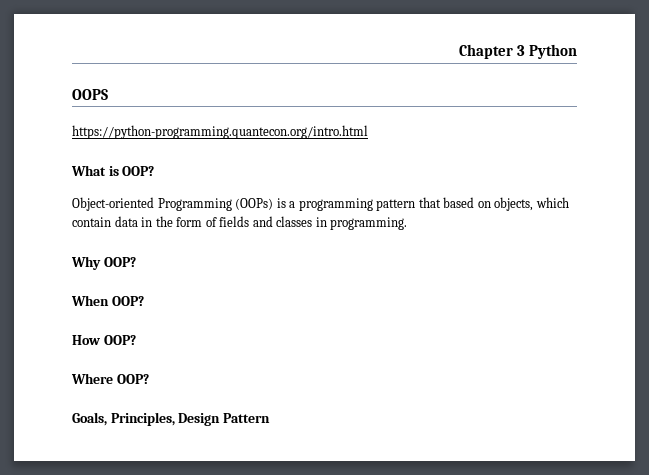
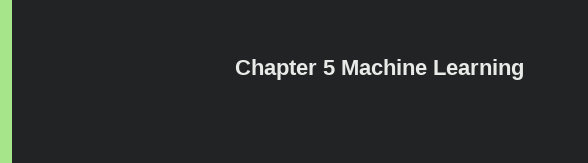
[516,44,577,59] [72,89,108,100] [72,125,368,139] [71,165,155,176] [72,197,569,211] [72,216,408,230] [71,256,136,270] [71,295,144,306] [72,335,136,345] [71,373,149,384] [72,412,270,426] 3 Python // OOPS // https://python-programming.quantecon.org/intro.html // What is OOP? // Object-oriented Programming (OOPs) is a programming pattern that based on objects, which contain data in the form of fields and classes in programming. // Why OOP? // When OOP? // How OOP? // Where OOP? // Goals, Principles, Design Pattern -> [323,59,524,80] 5 Machine Learning

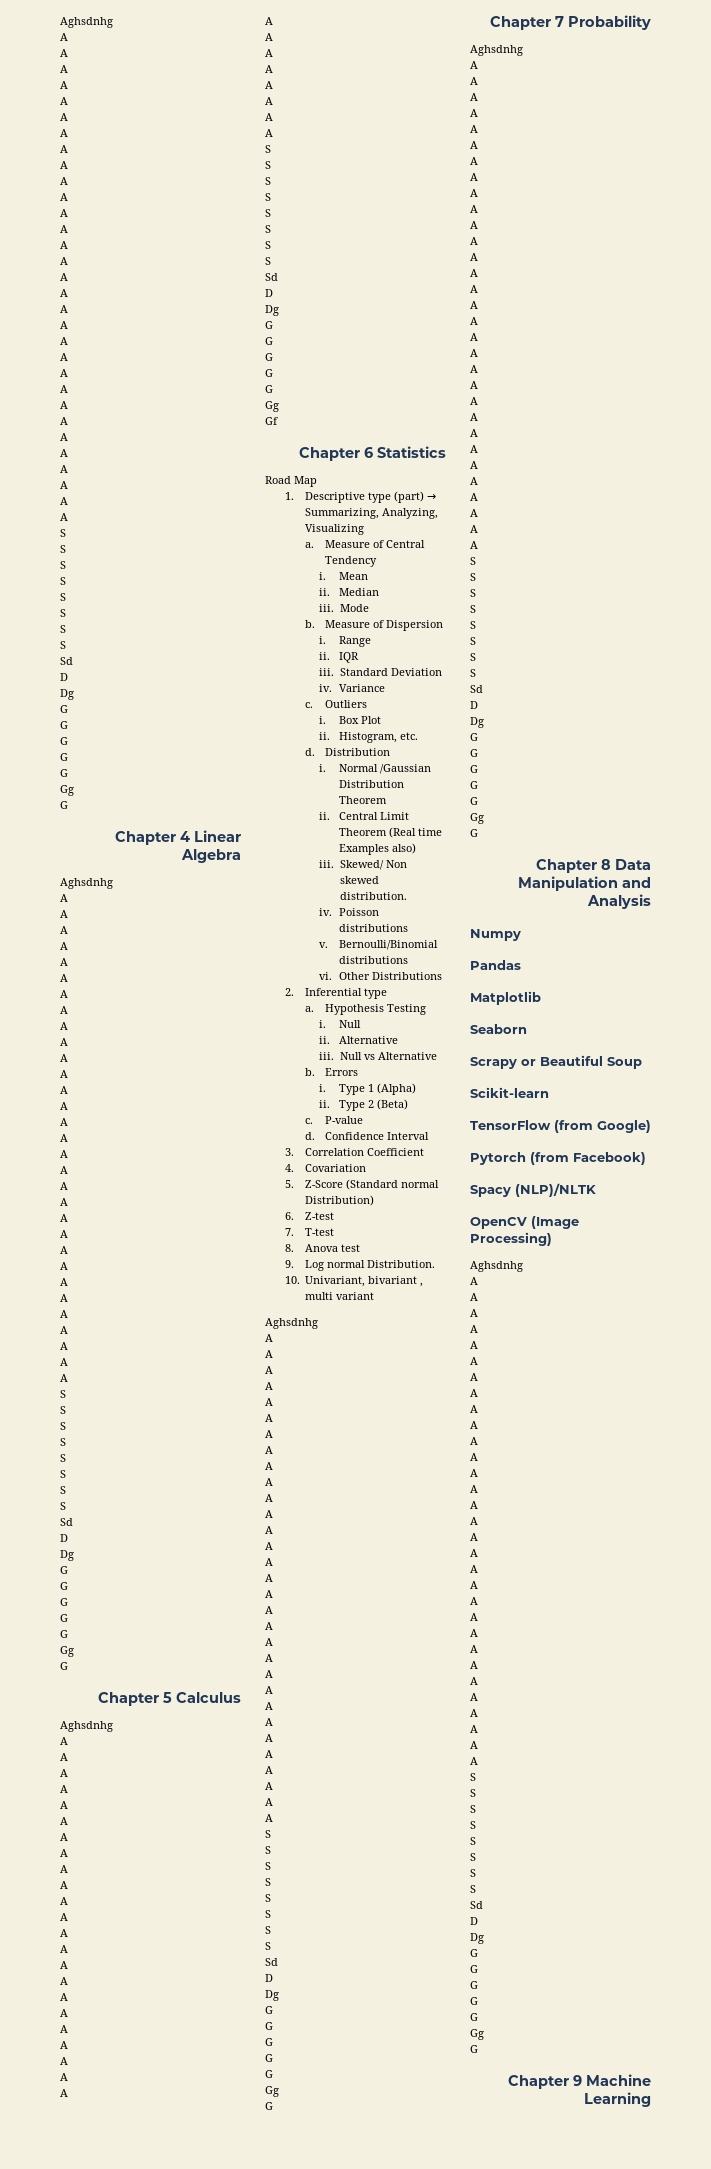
[235,59,335,80] Chapter 5 -> [60,17,113,28] [60,33,68,41] [60,49,68,57] [60,65,68,73] [60,81,68,89] [60,97,68,105] [60,113,68,121] [60,129,68,137] [60,145,68,153] [60,161,68,169] [60,177,68,185] [60,193,68,201] [60,209,68,217] [60,225,68,233] [60,241,68,249] [60,257,68,265] [60,273,68,281] [60,289,68,297] [60,305,68,313] [60,321,68,329] [60,337,68,345] [60,353,68,361] [60,369,68,377] [60,385,68,393] [60,401,68,409] [60,417,68,425] [60,433,68,441] [60,449,68,457] [60,465,68,473] [60,481,68,489] [60,497,68,505] [60,513,68,521] [60,529,66,537] [60,545,66,553] [60,561,66,569] [60,577,66,585] [60,593,66,601] [60,609,66,617] [60,625,66,633] [60,641,66,649] [60,657,73,665] [60,673,68,681] [60,689,74,700] [60,705,68,713] [60,721,68,729] [60,737,68,745] [60,753,68,761] [60,769,68,777] [60,785,74,796] [60,801,68,809] [115,830,241,845] [181,849,241,863] [60,878,113,889] [60,894,68,902] [60,910,68,918] [60,926,68,934] [60,942,68,950] [60,958,68,966] [60,974,68,982] [60,990,68,998] [60,1006,68,1014] [60,1022,68,1030] [60,1038,68,1046] [60,1054,68,1062] [60,1070,68,1078] [60,1086,68,1094] [60,1102,68,1110] [60,1118,68,1126] [60,1134,68,1142] [60,1150,68,1158] [60,1166,68,1174] [60,1182,68,1190] [60,1198,68,1206] [60,1214,68,1222] [60,1230,68,1238] [60,1246,68,1254] [60,1262,68,1270] [60,1278,68,1286] [60,1294,68,1302] [60,1310,68,1318] [60,1326,68,1334] [60,1342,68,1350] [60,1358,68,1366] [60,1374,68,1382] [60,1390,66,1398] [60,1406,66,1414] [60,1422,66,1430] [60,1438,66,1446] [60,1454,66,1462] [60,1470,66,1478] [60,1486,66,1494] [60,1502,66,1510] [60,1518,73,1526] [60,1534,68,1542] [60,1550,74,1561] [60,1566,68,1574] [60,1582,68,1590] [60,1598,68,1606] [60,1614,68,1622] [60,1630,68,1638] [60,1646,74,1657] [60,1662,68,1670] [98,1692,241,1706] [60,1721,113,1732] [60,1737,68,1745] [60,1753,68,1761] [60,1769,68,1777] [60,1785,68,1793] [60,1801,68,1809] [60,1817,68,1825] [60,1833,68,1841] [60,1849,68,1857] [60,1865,68,1873] [60,1881,68,1889] [60,1897,68,1905] [60,1913,68,1921] [60,1929,68,1937] [60,1945,68,1953] [60,1961,68,1969] [60,1977,68,1985] [60,1993,68,2001] [60,2009,68,2017] [60,2025,68,2033] [60,2041,68,2049] [60,2057,68,2065] [60,2073,68,2081] [60,2089,68,2097] [265,17,273,25] [265,33,273,41] [265,49,273,57] [265,65,273,73] [265,81,273,89] [265,97,273,105] [265,113,273,121] [265,129,273,137] [265,145,271,153] [265,161,271,169] [265,177,271,185] [265,193,271,201] [265,209,271,217] [265,225,271,233] [265,241,271,249] [265,257,271,265] [265,273,278,281] [265,289,273,297] [265,305,279,316] [265,321,273,329] [265,337,273,345] [265,353,273,361] [265,369,273,377] [265,385,273,393] [265,401,279,412] [265,417,278,425] [299,446,446,461] [265,476,317,487] [284,491,436,503] [304,508,438,519] [304,524,364,535] [304,540,425,548] [324,556,377,567] [319,572,369,580] [319,588,380,596] [319,604,369,612] [304,620,443,631] [319,636,372,647] [319,652,360,663] [319,668,442,676] [319,684,386,692] [304,700,367,708] [319,716,382,724] [319,732,419,743] [304,748,390,756] [319,764,432,774] [339,780,405,788] [339,796,388,804] [319,812,410,820] [339,827,443,838] [339,843,417,855] [319,860,407,870] [339,876,379,884] [339,892,407,900] [319,908,380,916] [339,924,409,932] [319,940,439,950] [339,956,409,964] [319,972,443,980] [284,988,387,999] [304,1004,426,1015] [319,1020,362,1028] [319,1036,399,1044] [319,1052,437,1060] [304,1068,358,1076] [319,1083,417,1095] [319,1099,409,1111] [304,1116,363,1124] [304,1132,429,1140] [284,1148,424,1156] [284,1164,366,1172] [284,1179,439,1190] [304,1195,374,1206] [284,1212,334,1220] [284,1228,334,1236] [284,1244,360,1252] [284,1260,435,1271] [284,1276,424,1287] [305,1292,375,1300] [265,1318,318,1329] [265,1334,273,1342] [265,1350,273,1358] [265,1366,273,1374] [265,1382,273,1390] [265,1398,273,1406] [265,1414,273,1422] [265,1430,273,1438] [265,1446,273,1454] [265,1462,273,1470] [265,1478,273,1486] [265,1494,273,1502] [265,1510,273,1518] [265,1526,273,1534] [265,1542,273,1550] [265,1558,273,1566] [265,1574,273,1582] [265,1590,273,1598] [265,1606,273,1614] [265,1622,273,1630] [265,1638,273,1646] [265,1654,273,1662] [265,1670,273,1678] [265,1686,273,1694] [265,1702,273,1710] [265,1718,273,1726] [265,1734,273,1742] [265,1750,273,1758] [265,1766,273,1774] [265,1782,273,1790] [265,1798,273,1806] [265,1814,273,1822] [265,1830,271,1838] [265,1846,271,1854] [265,1862,271,1870] [265,1878,271,1886] [265,1894,271,1902] [265,1910,271,1918] [265,1926,271,1934] [265,1942,271,1950] [265,1958,278,1966] [265,1974,273,1982] [265,1990,279,2001] [265,2006,273,2014] [265,2022,273,2030] [265,2038,273,2046] [265,2054,273,2062] [265,2070,273,2078] [265,2086,279,2097] [265,2102,273,2110] [490,15,651,30] [470,45,523,56] [470,61,478,69] [470,77,478,85] [470,93,478,101] [470,109,478,117] [470,125,478,133] [470,141,478,149] [470,157,478,165] [470,173,478,181] [470,189,478,197] [470,205,478,213] [470,221,478,229] [470,237,478,245] [470,253,478,261] [470,269,478,277] [470,285,478,293] [470,301,478,309] [470,317,478,325] [470,333,478,341] [470,349,478,357] [470,365,478,373] [470,381,478,389] [470,397,478,405] [470,413,478,421] [470,429,478,437] [470,445,478,453] [470,461,478,469] [470,477,478,485] [470,493,478,501] [470,509,478,517] [470,525,478,533] [470,541,478,549] [470,557,476,565] [470,573,476,581] [470,589,476,597] [470,605,476,613] [470,621,476,629] [470,637,476,645] [470,653,476,661] [470,669,476,677] [470,685,483,693] [470,701,478,709] [470,717,484,728] [470,733,478,741] [470,749,478,757] [470,765,478,773] [470,781,478,789] [470,797,478,805] [470,813,484,824] [470,829,478,837] [536,859,651,873] [518,876,651,891] [587,894,651,909] [470,929,521,941] [470,960,521,970] [470,991,541,1005] [470,1024,527,1034] [470,1055,642,1069] [470,1087,549,1098] [470,1120,651,1133] [470,1152,646,1165] [470,1183,596,1197] [470,1216,579,1229] [470,1232,552,1246] [470,1261,523,1272] [470,1277,478,1285] [470,1293,478,1301] [470,1309,478,1317] [470,1325,478,1333] [470,1341,478,1349] [470,1357,478,1365] [470,1373,478,1381] [470,1389,478,1397] [470,1405,478,1413] [470,1421,478,1429] [470,1437,478,1445] [470,1453,478,1461] [470,1469,478,1477] [470,1485,478,1493] [470,1501,478,1509] [470,1517,478,1525] [470,1533,478,1541] [470,1549,478,1557] [470,1565,478,1573] [470,1581,478,1589] [470,1597,478,1605] [470,1613,478,1621] [470,1629,478,1637] [470,1645,478,1653] [470,1661,478,1669] [470,1677,478,1685] [470,1693,478,1701] [470,1709,478,1717] [470,1725,478,1733] [470,1741,478,1749] [470,1757,478,1765] [470,1773,476,1781] [470,1789,476,1797] [470,1805,476,1813] [470,1821,476,1829] [470,1837,476,1845] [470,1853,476,1861] [470,1869,476,1877] [470,1885,476,1893] [470,1901,483,1909] [470,1917,478,1925] [470,1933,484,1944] [470,1949,478,1957] [470,1965,478,1973] [470,1981,478,1989] [470,1997,478,2005] [470,2013,478,2021] [470,2029,484,2040] [470,2045,478,2053] [508,2075,582,2089] Aghsdnhg // A // A // A // A // A // A // A // A // A // A // A // A // A // A // A // A // A // A // A // A // A // A // A // A // A // A // A // A // A // A // A // S // S // S // S // S // S // S // S // Sd // D // Dg // G // G // G // G // G // Gg // G // Chapter 4 Linear Algebra // Aghsdnhg // A // A // A // A // A // A // A // A // A // A // A // A // A // A // A // A // A // A // A // A // A // A // A // A // A // A // A // A // A // A // A // S // S // S // S // S // S // S // S // Sd // D // Dg // G // G // G // G // G // Gg // G // Chapter 5 Calculus // Aghsdnhg // A // A // A // A // A // A // A // A // A // A // A // A // A // A // A // A // A // A // A // A // A // A // A // A // A // A // A // A // A // A // A // S // S // S // S // S // S // S // S // Sd // D // Dg // G // G // G // G // G // Gg // Gf // Chapter 6 Statistics // Road Map // 1. Descriptive type (part) → Summarizing, Analyzing, Visualizing // a. Measure of Central Tendency // i. Mean // ii. Median // iii. Mode // b. Measure of Dispersion // i. Range // ii. IQR // iii. Standard Deviation // iv. Variance // c. Outliers // i. Box Plot // ii. Histogram, etc. // d. Distribution // i. Normal /Gaussian Distribution Theorem // ii. Central Limit Theorem (Real time Examples also) // iii. Skewed/ Non skewed distribution. // iv. Poisson distributions // v. Bernoulli/Binomial distributions // vi. Other Distributions // 2. Inferential type // a. Hypothesis Testing // i. Null // ii. Alternative // iii. Null vs Alternative // b. Errors // i. Type 1 (Alpha) // ii. Type 2 (Beta) // c. P-value // d. Confidence Interval // 3. Correlation Coefficient // 4. Covariation // 5. Z-Score (Standard normal Distribution) // 6. Z-test // 7. T-test // 8. Anova test // 9. Log normal Distribution. // 10. Univariant, bivariant , multi variant // Aghsdnhg // A // A // A // A // A // A // A // A // A // A // A // A // A // A // A // A // A // A // A // A // A // A // A // A // A // A // A // A // A // A // A // S // S // S // S // S // S // S // S // Sd // D // Dg // G // G // G // G // G // Gg // G // Chapter 7 Probability // Aghsdnhg // A // A // A // A // A // A // A // A // A // A // A // A // A // A // A // A // A // A // A // A // A // A // A // A // A // A // A // A // A // A // A // S // S // S // S // S // S // S // S // Sd // D // Dg // G // G // G // G // G // Gg // G // Chapter 8 Data Manipulation and Analysis // Numpy // Pandas // Matplotlib // Seaborn // Scrapy or Beautiful Soup // Scikit-learn // TensorFlow (from Google) // Pytorch (from Facebook) // Spacy (NLP)/NLTK // OpenCV (Image Processing) // Aghsdnhg // A // A // A // A // A // A // A // A // A // A // A // A // A // A // A // A // A // A // A // A // A // A // A // A // A // A // A // A // A // A // A // S // S // S // S // S // S // S // S // Sd // D // Dg // G // G // G // G // G // Gg // G // Chapter 9

